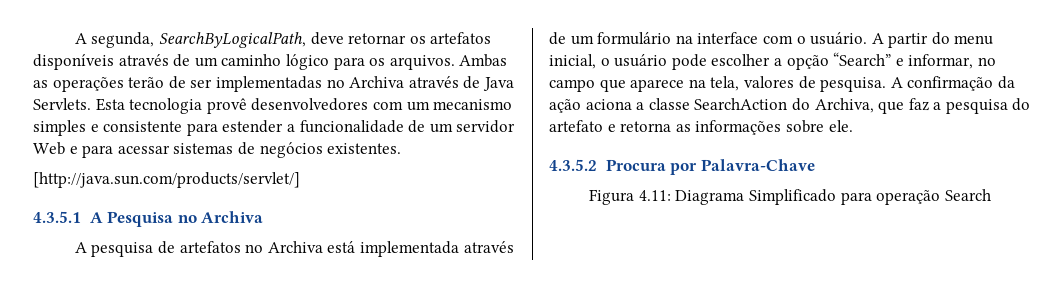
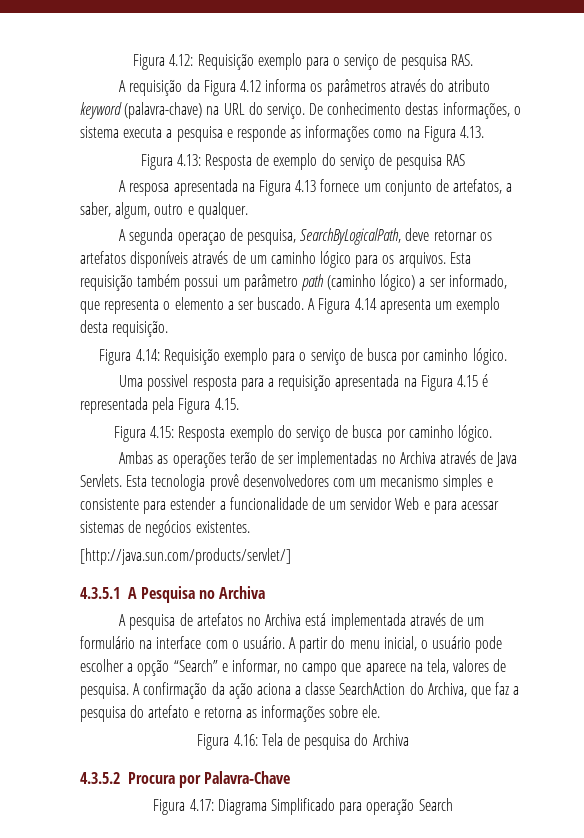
[74,32,155,48] A segunda, -> [133,53,473,70] [119,79,491,96] [80,102,521,119] [80,125,485,142] [140,153,466,170] [119,179,513,196] [80,202,248,219] [119,228,297,245] Figura 4.12: Requisição exemplo para o serviço de pesquisa RAS. // A requisição da Figura 4.12 informa os parâmetros através do atributo keyword (palavra-chave) na URL do serviço. De conhecimento destas informações, o sistema executa a pesquisa e responde as informações como na Figura 4.13. // Figura 4.13: Resposta de exemplo do serviço de pesquisa RAS // A resposa apresentada na Figura 4.13 fornece um conjunto de artefatos, a saber, algum, outro e qualquer. // A segunda operaçao de pesquisa,
(455, 62) none -> [449,252,471,264] [80,274,507,291] [80,297,501,314] [80,320,169,337] [99,348,507,365] [119,374,489,391] [80,397,239,414] [114,425,492,442] Esta requisição também possui um parâmetro path (caminho lógico) a ser informado, que representa o elemento a ser buscado. A Figura 4.14 apresenta um exemplo desta requisição. // Figura 4.14: Requisição exemplo para o serviço de busca por caminho lógico. // Uma possivel resposta para a requisição apresentada na Figura 4.15 é representada pela Figura 4.15. // Figura 4.15: Resposta exemplo do serviço de busca por caminho lógico. //
(853, 126) none -> [197,733,409,750] // Figura 4.16: Tela de pesquisa do Archiva
[638,190,671,201] 4.11: -> [189,799,214,811] 4.17:

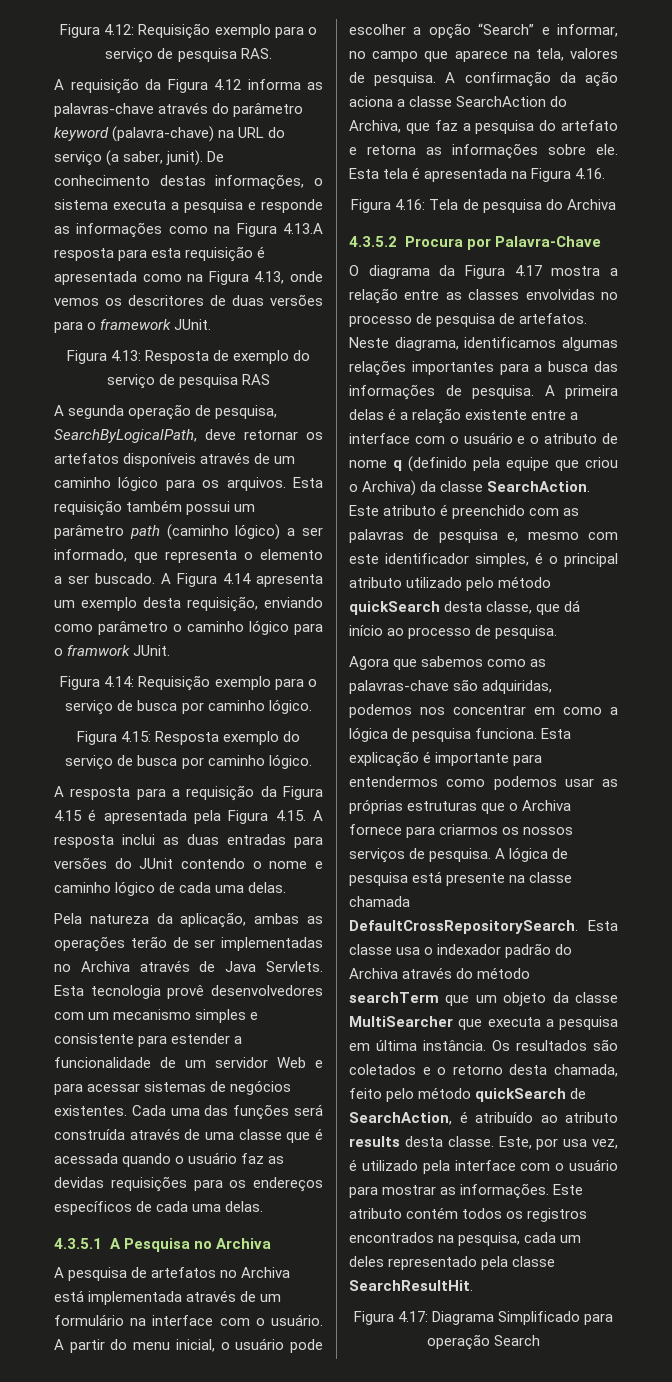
[310,79,491,96] os parâmetros através do atributo -> [307,82,323,90] [54,102,304,117] as palavras-chave através do parâmetro
[266,103,305,119] serviço. -> [54,150,204,166] serviço (a saber, junit).
[460,126,485,138] 4.13. -> [283,223,323,234] [54,246,266,262] [54,271,323,285] [54,294,323,306] [54,319,212,333] 4.13.A resposta para esta requisição é apresentada como na Figura 4.13, onde vemos os descritores de duas versões para o framework JUnit.
[119,179,513,196] [80,202,248,219] // A resposa apresentada na Figura 4.13 fornece um conjunto de artefatos, a saber, algum, outro e qualquer. -> (271, 379) none
[177,232,226,245] operaçao -> [128,404,192,420] operação
[112,320,169,337] requisição. -> [187,596,323,612] [54,620,323,635] [54,645,171,656] requisição, enviando como parâmetro o caminho lógico para o framwork JUnit.
[119,374,489,391] [80,397,239,414] // Uma possivel resposta para a requisição apresentada na Figura 4.15 é representada pela Figura 4.15. -> (312, 706) none
[119,451,154,464] Ambas -> [54,785,324,801] [54,809,324,824] [54,834,323,848] [54,857,323,869] [54,881,287,896] [54,912,300,928] A resposta para a requisição da Figura 4.15 é apresentada pela Figura 4.15. A resposta inclui as duas entradas para versões do JUnit contendo o nome e caminho lógico de cada uma delas. // Pela natureza da aplicação, ambas
[80,548,291,565] // [http://java.sun.com/products/servlet/] -> [131,1104,323,1120] [54,1128,323,1143] [54,1152,285,1167] [54,1176,323,1192] [54,1201,264,1215] Cada uma das funções será construída através de uma classe que é acessada quando o usuário faz as devidas requisições para os endereços específicos de cada uma delas.
(381, 711) none -> [349,167,606,182] Esta tela é apresentada na Figura 4.16.
(291, 777) none -> [349,265,618,279] [349,288,618,304] [349,313,588,327] [349,337,618,351] [349,360,618,376] [349,384,618,400] [349,408,579,424] [349,432,618,444] [349,456,618,472] [349,480,591,496] [349,504,580,519] [349,529,618,543] [349,552,618,567] [349,576,552,591] [349,600,581,615] [349,625,558,639] [349,656,547,670] [349,679,553,694] [349,704,618,718] [349,727,572,742] [349,751,543,767] [349,776,618,790] [349,799,572,814] [349,824,574,838] [349,847,569,863] [349,871,573,886] [349,896,410,907] [349,920,618,934] [349,943,573,958] [349,967,531,979] [349,992,618,1006] [349,1016,618,1030] [349,1039,618,1051] [349,1064,618,1077] [349,1087,587,1102] [349,1111,618,1125] [349,1136,618,1150] [349,1159,618,1174] [349,1183,584,1199] [349,1207,588,1222] [349,1232,582,1246] [349,1256,556,1270] [349,1280,473,1291] // O diagrama da Figura 4.17 mostra a relação entre as classes envolvidas no processo de pesquisa de artefatos. Neste diagrama, identificamos algumas relações importantes para a busca das informações de pesquisa. A primeira delas é a relação existente entre a interface com o usuário e o atributo de nome q (definido pela equipe que criou o Archiva) da classe SearchAction. Este atributo é preenchido com as palavras de pesquisa e, mesmo com este identificador simples, é o principal atributo utilizado pelo método quickSearch desta classe, que dá início ao processo de pesquisa. // Agora que sabemos como as palavras-chave são adquiridas, podemos nos concentrar em como a lógica de pesquisa funciona. Esta explicação é importante para entendermos como podemos usar as próprias estruturas que o Archiva fornece para criarmos os nossos serviços de pesquisa. A lógica de pesquisa está presente na classe chamada DefaultCrossRepositorySearch. Esta classe usa o indexador padrão do Archiva através do método searchTerm que um objeto da classe MultiSearcher que executa a pesquisa em última instância. Os resultados são coletados e o retorno desta chamada, feito pelo método quickSearch de SearchAction, é atribuído ao atributo results desta classe. Este, por usa vez, é utilizado pela interface com o usuário para mostrar as informações. Este atributo contém todos os registros encontrados na pesquisa, cada um deles representado pela classe SearchResultHit.

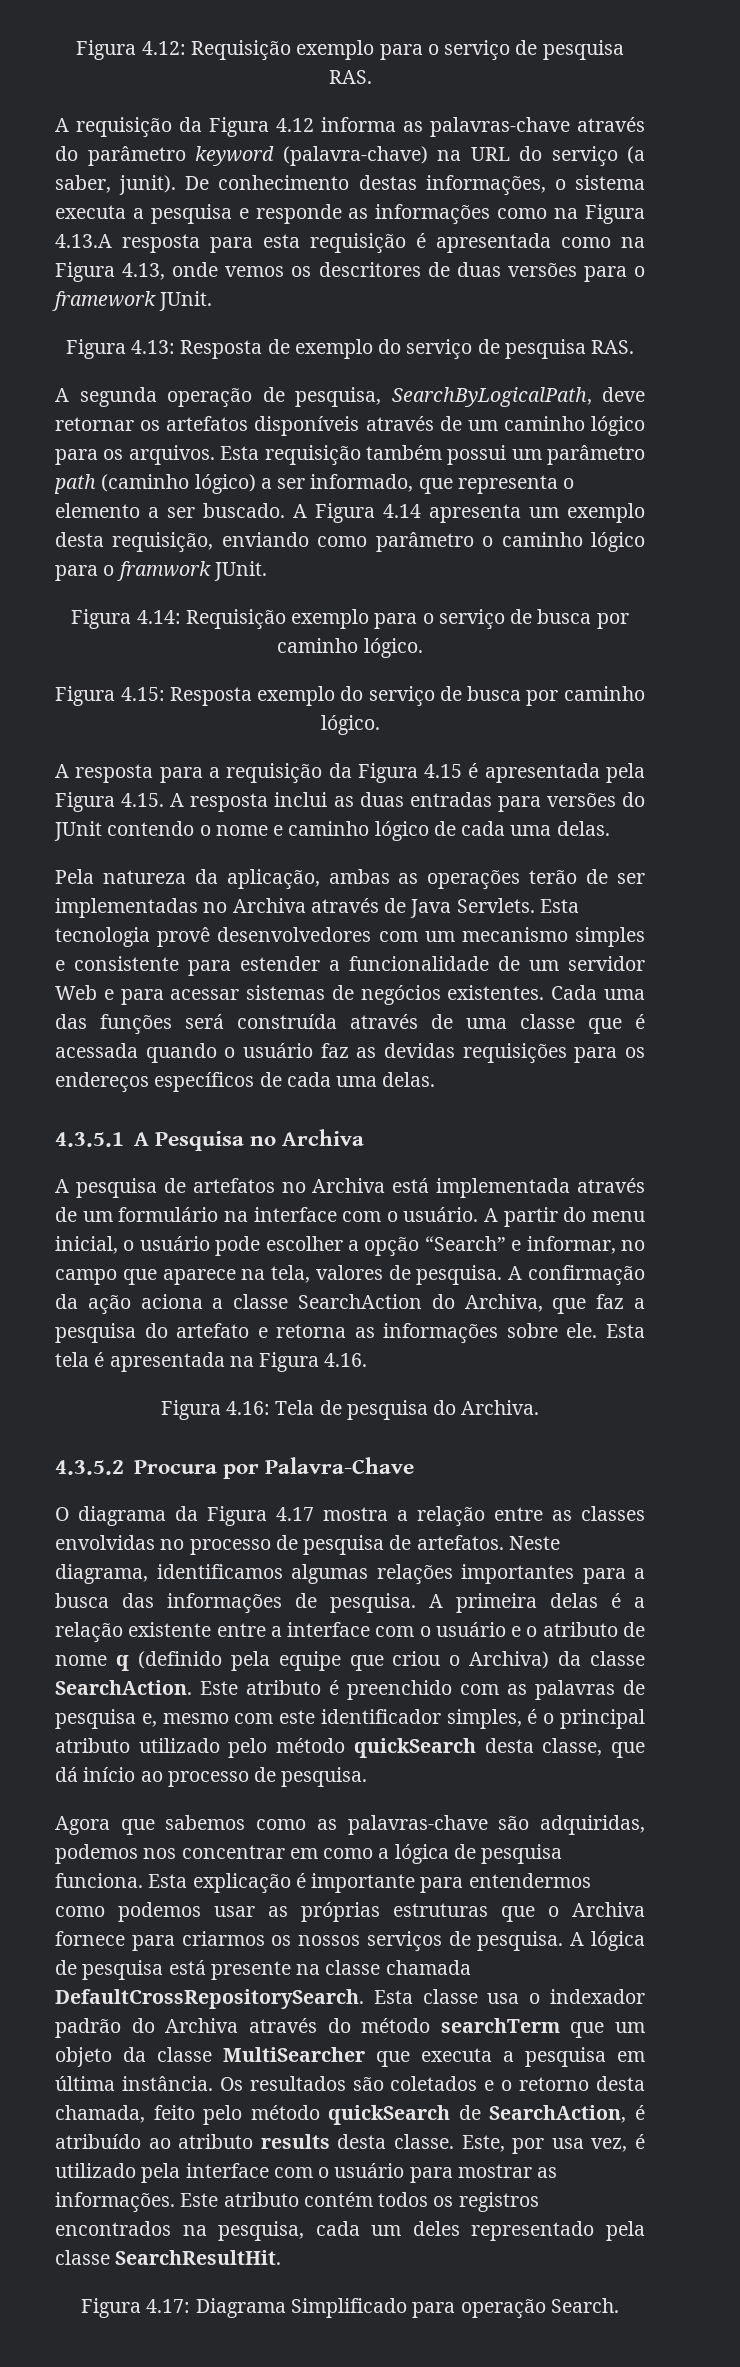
[242,374,271,385] RAS -> [591,340,635,354] RAS.
[566,199,616,210] Archiva -> [461,1400,540,1415] Archiva.
[494,1335,541,1346] Search -> [550,2298,619,2313] Search.

